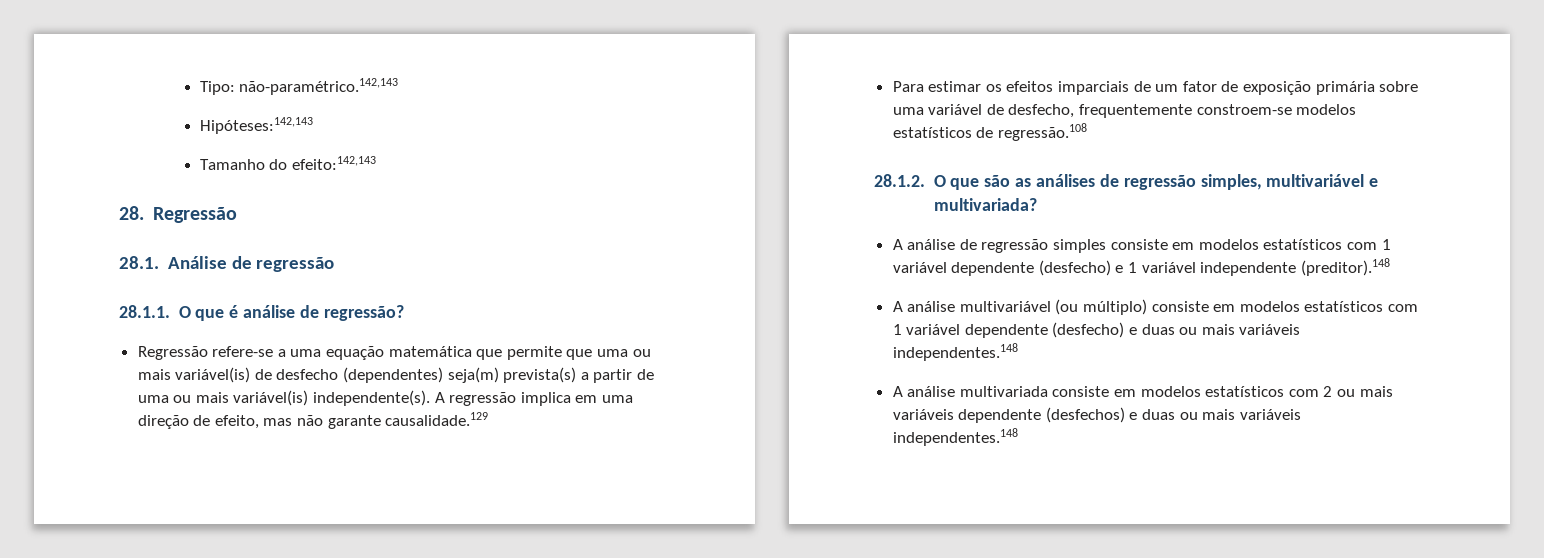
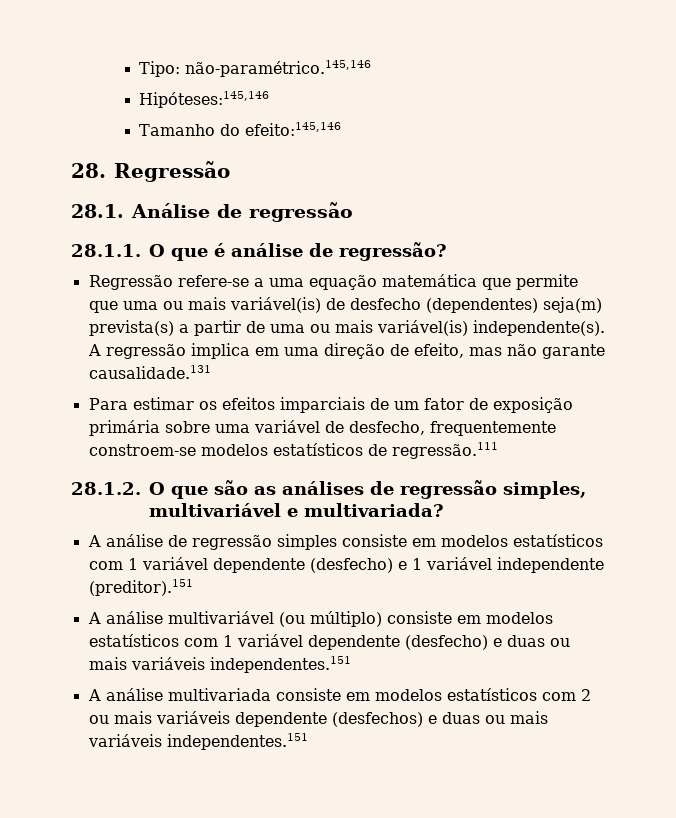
[239,78,399,95] [199,117,313,134] não-paramétrico.142,143 // Hipóteses:142,143 -> [185,60,372,77] [139,91,270,108] não-paramétrico.145,146 // Hipóteses:145,146
[292,156,377,170] efeito:142,143 -> [245,122,342,136] efeito:145,146
[385,412,489,426] causalidade.129 -> [88,365,211,379] causalidade.131
[997,123,1087,141] regressão.108 -> [391,442,498,459] regressão.111
[1300,258,1390,276] (preditor).148 -> [88,579,193,596] (preditor).151
[892,343,1018,361] independentes.148 -> [209,656,351,673] independentes.151
[892,428,1018,446] independentes.148 -> [166,733,308,750] independentes.151

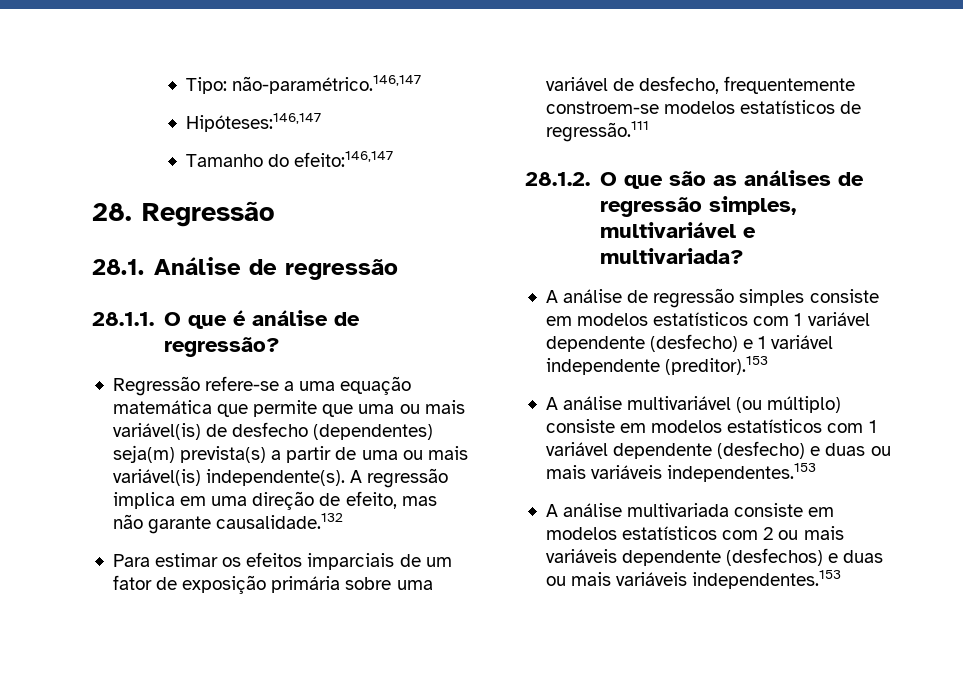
[185,60,372,77] [139,91,270,108] não-paramétrico.145,146 // Hipóteses:145,146 -> [231,75,421,94] [185,113,321,132] não-paramétrico.146,147 // Hipóteses:146,147
[245,122,342,136] efeito:145,146 -> [293,151,393,167] efeito:146,147
[88,365,211,379] causalidade.131 -> [216,513,344,529] causalidade.132
[88,579,193,596] (preditor).151 -> [665,356,769,375] (preditor).153
[209,656,351,673] independentes.151 -> [667,463,817,482] independentes.153
[166,733,308,750] independentes.151 -> [692,570,842,589] independentes.153

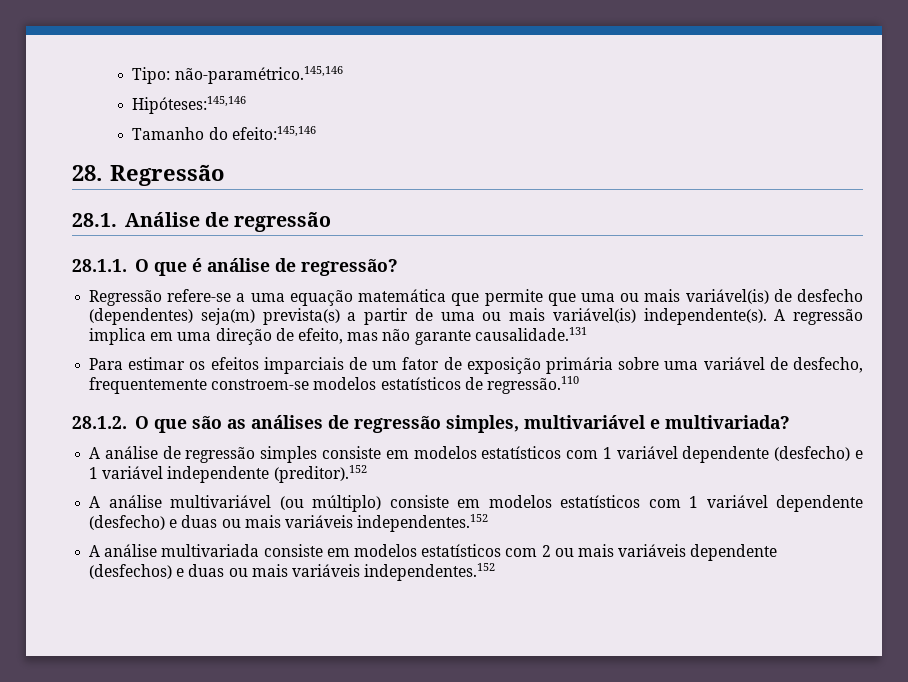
[231,75,421,94] [185,113,321,132] não-paramétrico.146,147 // Hipóteses:146,147 -> [174,66,343,84] [132,96,247,114] não-paramétrico.145,146 // Hipóteses:145,146
[293,151,393,167] efeito:146,147 -> [231,126,316,140] efeito:145,146
[216,513,344,529] causalidade.132 -> [474,327,587,341] causalidade.131
[545,121,649,142] regressão.111 -> [486,376,579,394] regressão.110
[665,356,769,375] (preditor).153 -> [273,465,367,483] (preditor).152
[667,463,817,482] independentes.153 -> [357,514,489,532] independentes.152
[692,570,842,589] independentes.153 -> [364,563,496,581] independentes.152

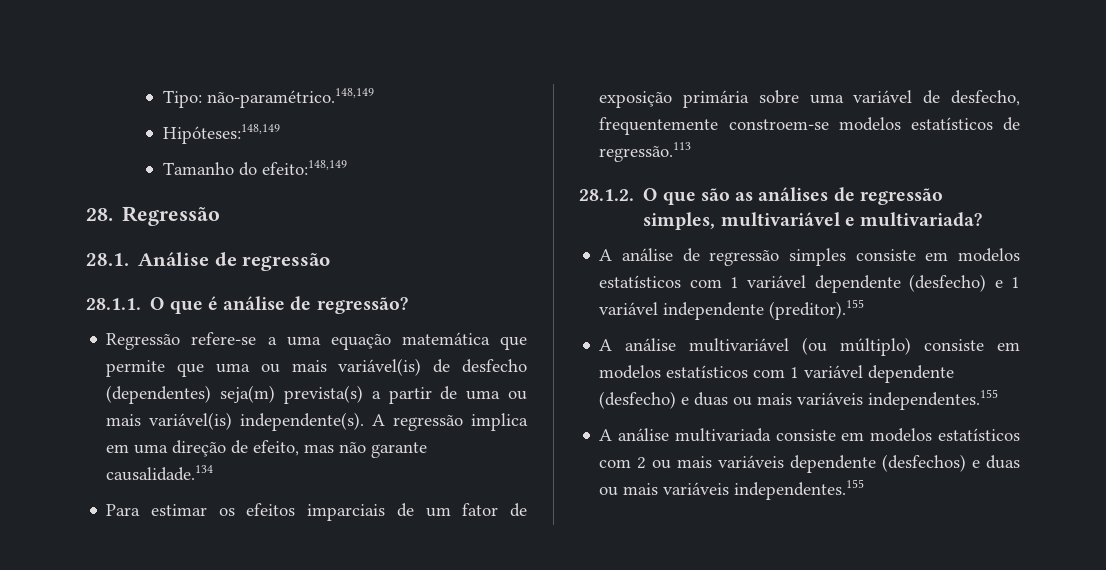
[174,66,343,84] [132,96,247,114] não-paramétrico.145,146 // Hipóteses:145,146 -> [206,88,374,108] [162,124,280,144] não-paramétrico.148,149 // Hipóteses:148,149
[231,126,316,140] efeito:145,146 -> [261,160,347,175] efeito:148,149
[474,327,587,341] causalidade.131 -> [106,465,214,481] causalidade.134
[486,376,579,394] regressão.110 -> [599,142,692,162] regressão.113
[273,465,367,483] (preditor).152 -> [769,299,865,320] (preditor).155
[357,514,489,532] independentes.152 -> [868,389,999,410] independentes.155
[364,563,496,581] independentes.152 -> [734,479,865,500] independentes.155

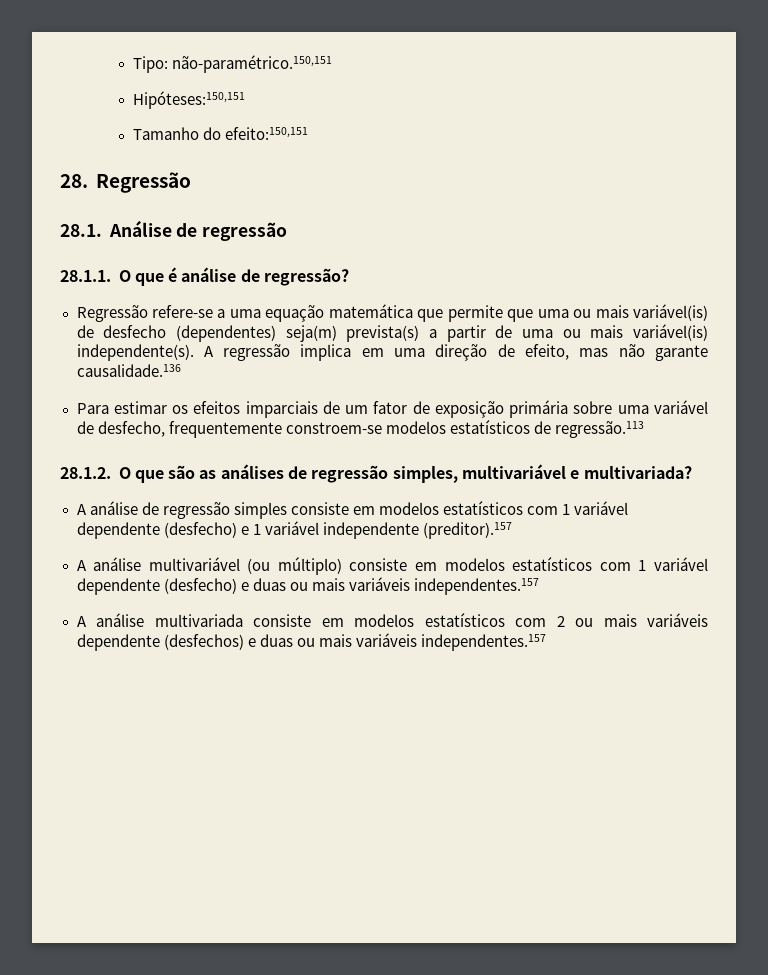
[206,88,374,108] [162,124,280,144] não-paramétrico.148,149 // Hipóteses:148,149 -> [171,55,332,73] [132,91,245,109] não-paramétrico.150,151 // Hipóteses:150,151
[261,160,347,175] efeito:148,149 -> [224,127,308,140] efeito:150,151
[106,465,214,481] causalidade.134 -> [76,364,181,377] causalidade.136
[769,299,865,320] (preditor).155 -> [422,522,512,539] (preditor).157
[868,389,999,410] independentes.155 -> [413,578,539,595] independentes.157
[734,479,865,500] independentes.155 -> [420,634,546,651] independentes.157

